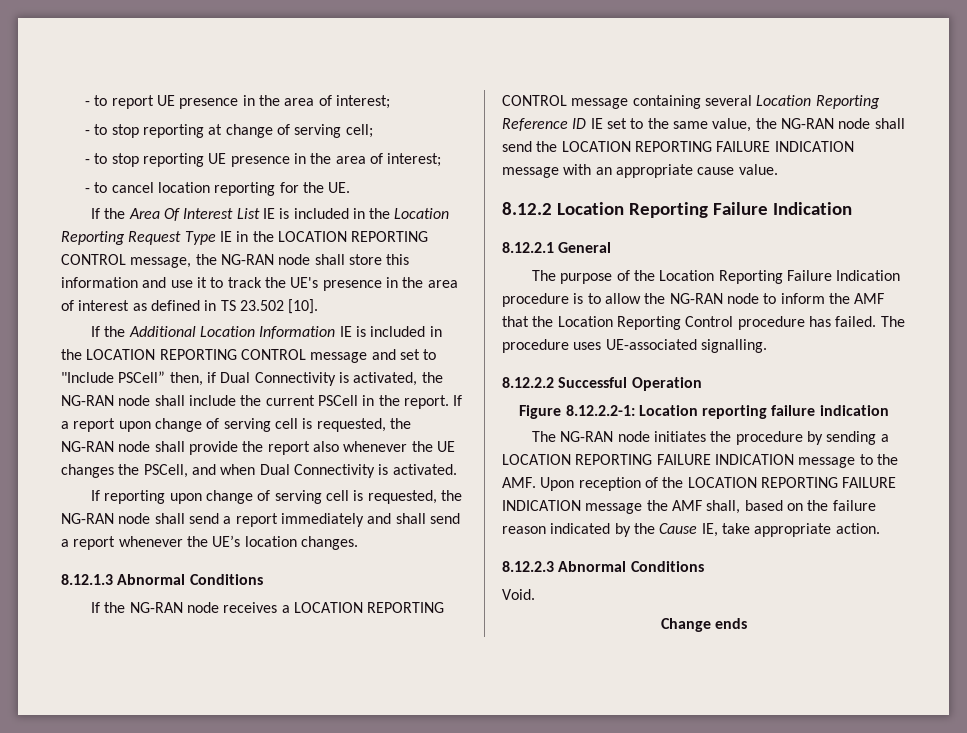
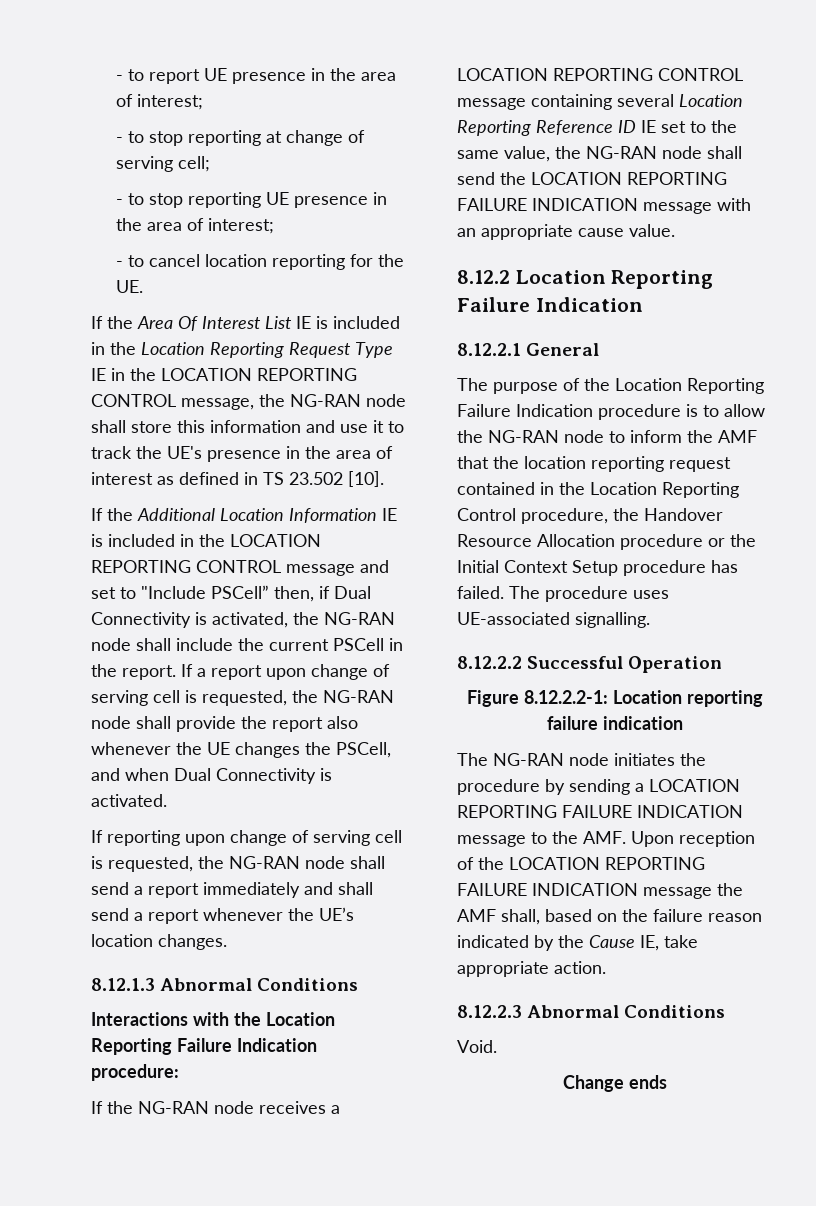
(263, 579) none -> [91,1012,335,1026] [91,1038,317,1055] [91,1064,179,1081] // Interactions with the Location Reporting Failure Indication procedure:
[557,316,734,330] Location Reporting Control -> [524,456,731,472] [457,482,739,498] [457,508,723,524] [457,534,756,550] [457,560,618,576] location reporting request contained in the Location Reporting Control procedure, the Handover Resource Allocation procedure or the Initial Context Setup

